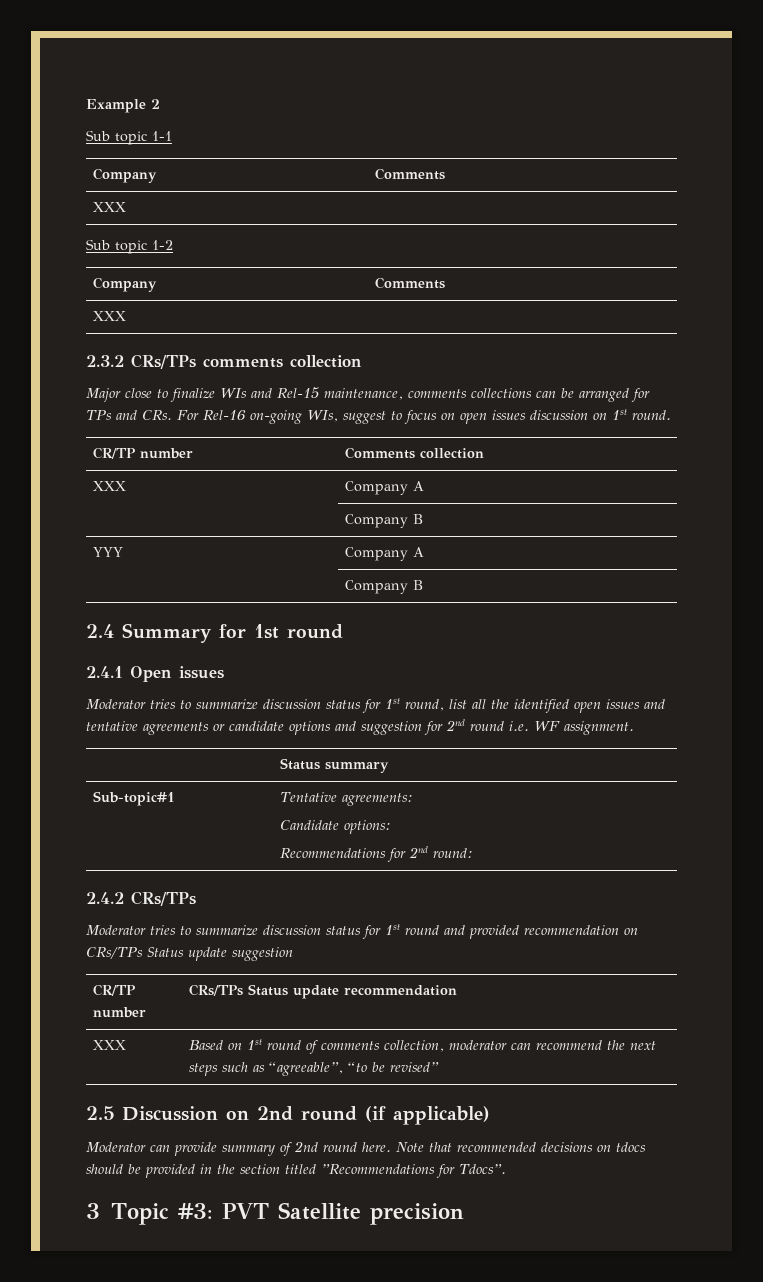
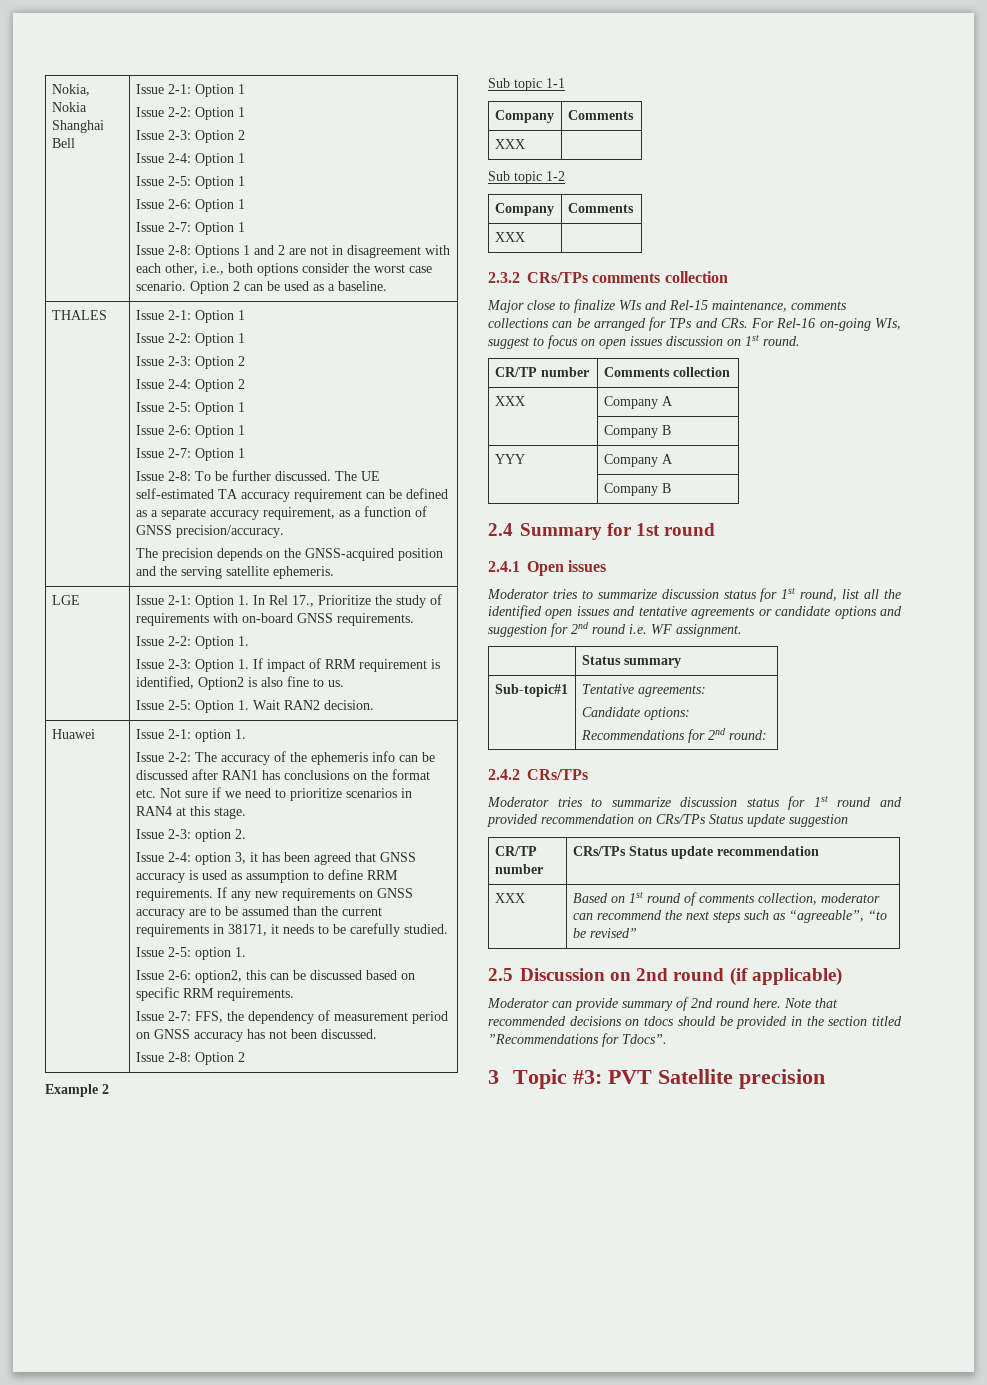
(86, 106) none -> [51,84,90,96] [51,102,87,112] [51,120,104,133] [51,138,75,148] [135,84,245,97] [135,107,245,120] [135,130,245,143] [135,153,245,166] [135,176,245,189] [135,199,245,212] [135,222,245,235] [135,245,450,258] [135,263,432,276] [135,281,387,294] [51,310,107,320] [135,310,245,323] [135,333,245,346] [135,356,245,369] [135,379,245,392] [135,402,245,415] [135,425,245,438] [135,448,245,461] [135,470,380,481] [135,488,448,502] [135,506,427,520] [135,525,284,538] [135,548,443,561] [135,566,334,579] [51,595,80,605] [135,594,442,608] [135,613,414,626] [135,636,249,649] [135,658,440,672] [135,676,344,690] [135,700,374,713] [51,729,95,739] [135,729,246,742] [135,751,435,765] [135,769,430,780] [135,787,412,801] [135,806,246,819] [135,829,246,842] [135,852,416,865] [135,869,398,883] [135,887,413,901] [135,906,382,919] [135,923,448,937] [135,947,246,960] [135,970,415,983] [135,987,294,1001] [135,1010,448,1024] [135,1029,377,1042] [135,1052,245,1065] Nokia, Nokia Shanghai Bell | Issue 2-1: Option 1 // Issue 2-2: Option 1 // Issue 2-3: Option 2 // Issue 2-4: Option 1 // Issue 2-5: Option 1 // Issue 2-6: Option 1 // Issue 2-7: Option 1 // Issue 2-8: Options 1 and 2 are not in disagreement with each other, i.e., both options consider the worst case scenario. Option 2 can be used as a baseline. // THALES | Issue 2-1: Option 1 // Issue 2-2: Option 1 // Issue 2-3: Option 2 // Issue 2-4: Option 2 // Issue 2-5: Option 1 // Issue 2-6: Option 1 // Issue 2-7: Option 1 // Issue 2-8: To be further discussed. The UE self-estimated TA accuracy requirement can be defined as a separate accuracy requirement, as a function of GNSS precision/accuracy. // The precision depends on the GNSS-acquired position and the serving satellite ephemeris. // LGE | Issue 2-1: Option 1. In Rel 17., Prioritize the study of requirements with on-board GNSS requirements. // Issue 2-2: Option 1. // Issue 2-3: Option 1. If impact of RRM requirement is identified, Option2 is also fine to us. // Issue 2-5: Option 1. Wait RAN2 decision. // Huawei | Issue 2-1: option 1. // Issue 2-2: The accuracy of the ephemeris info can be discussed after RAN1 has conclusions on the format etc. Not sure if we need to prioritize scenarios in RAN4 at this stage. // Issue 2-3: option 2. // Issue 2-4: option 3, it has been agreed that GNSS accuracy is used as assumption to define RRM requirements. If any new requirements on GNSS accuracy are to be assumed than the current requirements in 38171, it needs to be carefully studied. // Issue 2-5: option 1. // Issue 2-6: option2, this can be discussed based on specific RRM requirements. // Issue 2-7: FFS, the dependency of measurement period on GNSS accuracy has not been discussed. // Issue 2-8: Option 2 //

